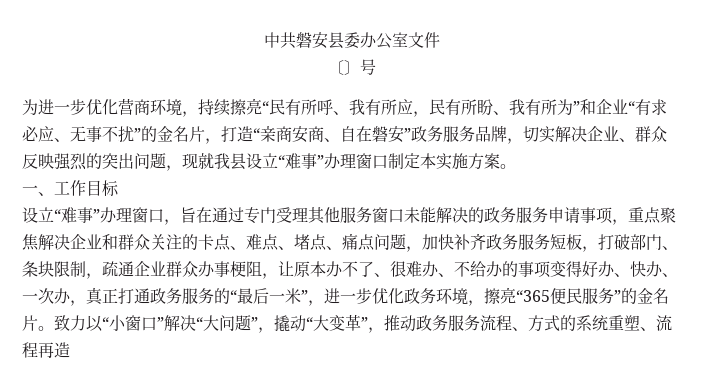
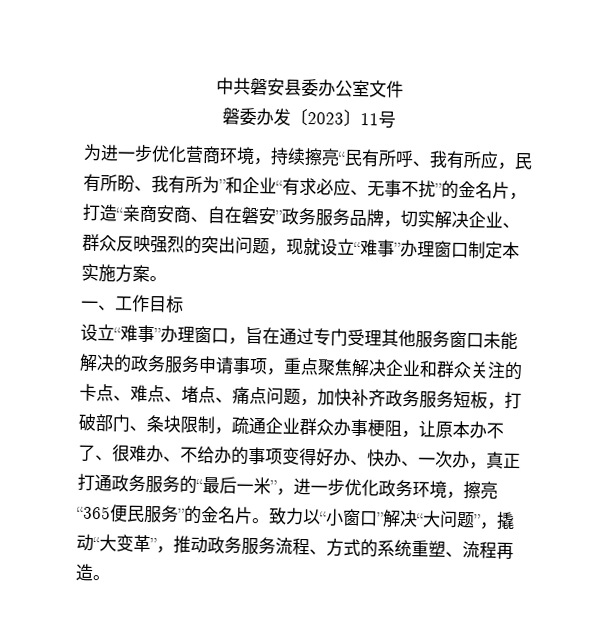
[327,60,360,75] 〔〕 -> [222,107,379,128] 磐委办发〔2023〕11
[214,153,246,170] 我县 -> (321, 246) none
(70, 350) none -> [92,575,110,581] 。

